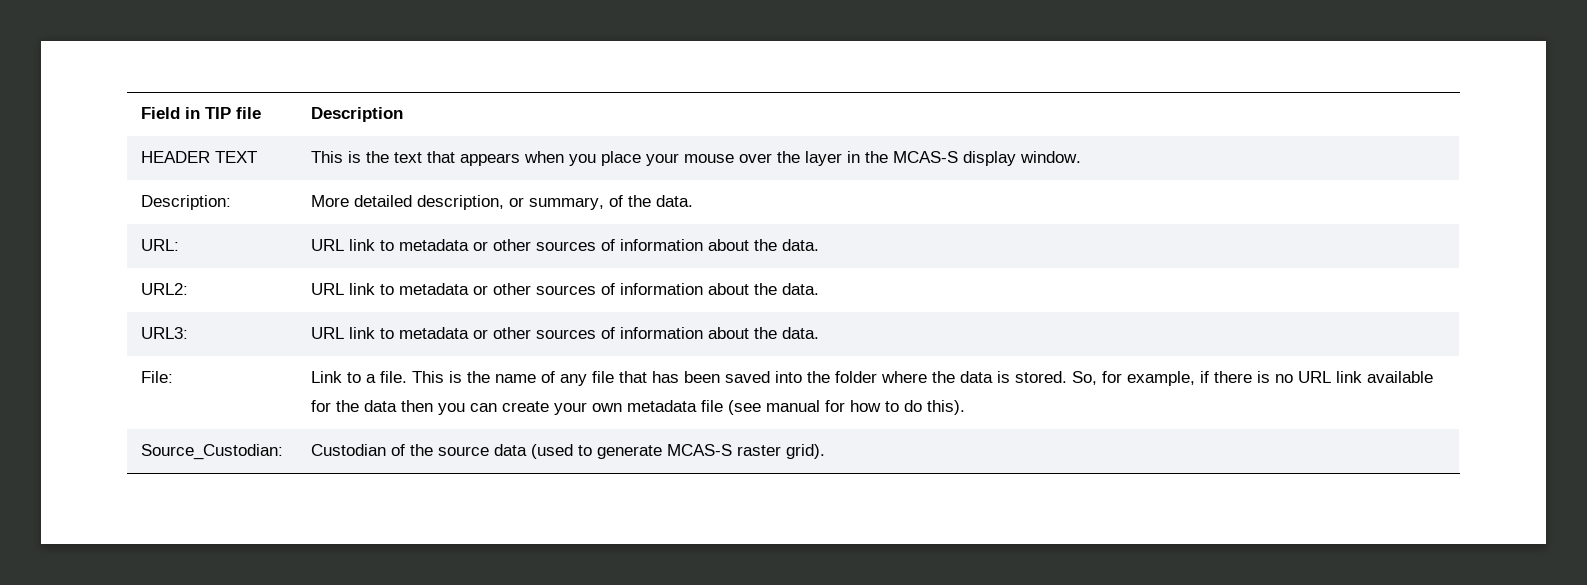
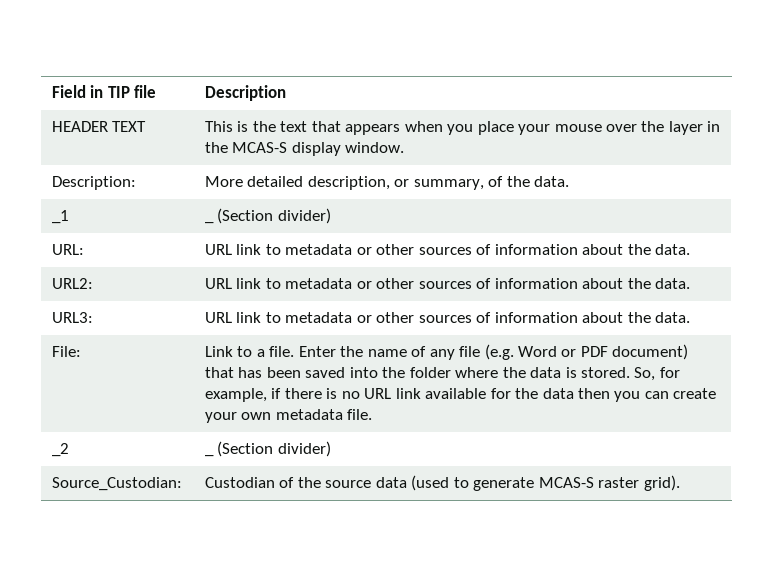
(693, 201) none -> [52,210,70,224] [205,208,331,224] // _1 | _ (Section divider)
[411,371,462,383] This is -> [298,346,336,357] Enter
(614, 377) none -> [484,344,689,360] (e.g. Word or PDF document)
[700,400,965,415] file (see manual for how to do this). -> [347,409,373,420] [52,443,70,457] [205,441,331,457] file. // _2 | _ (Section divider)

